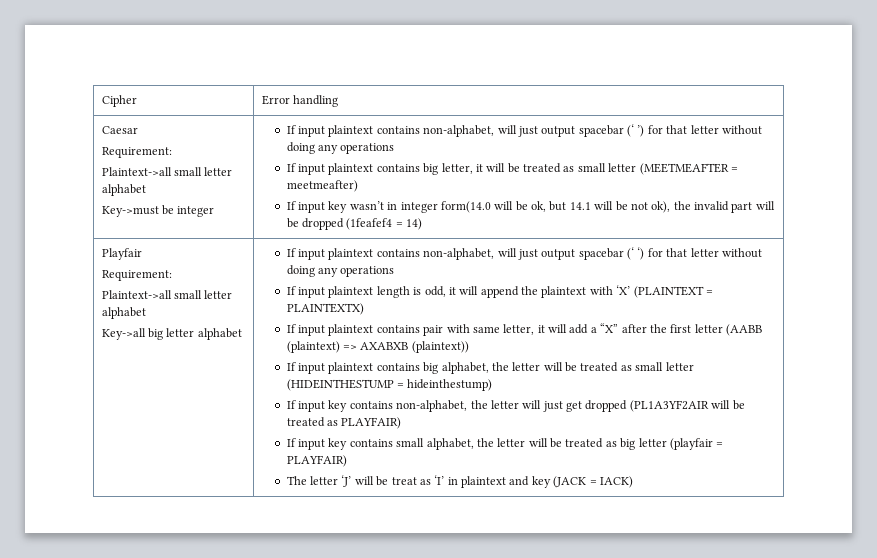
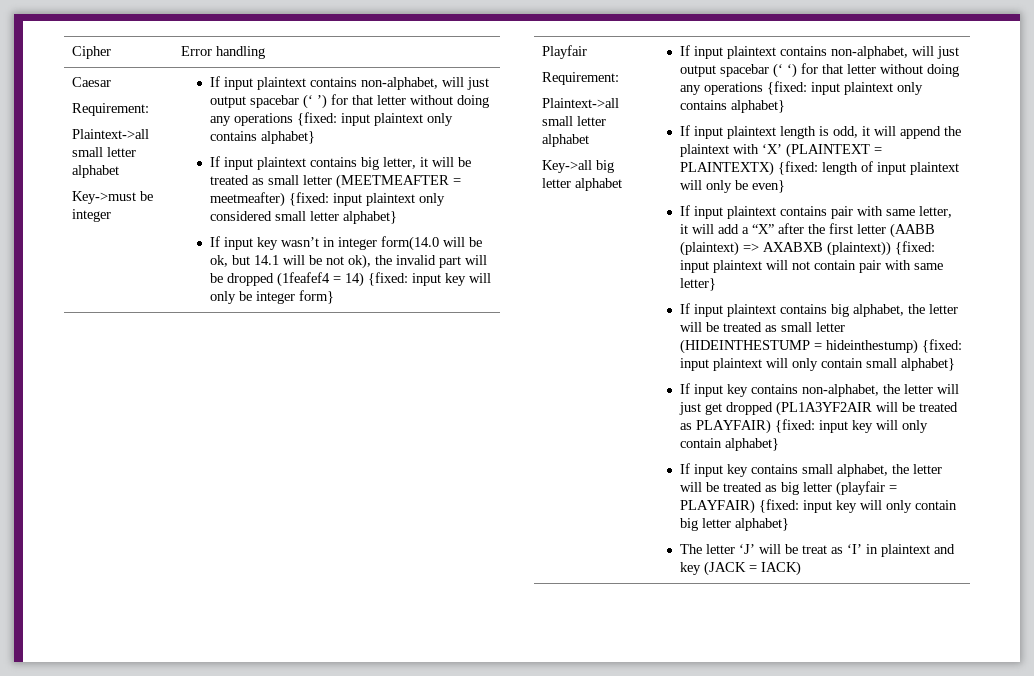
(395, 148) none -> [296,112,453,126] [209,131,315,144] {fixed: input plaintext only contains alphabet}
(358, 186) none -> [288,192,445,206] [209,211,397,224] {fixed: input plaintext only considered small letter alphabet}
(423, 224) none -> [367,272,491,286] [209,290,334,304] {fixed: input key will only be integer form}
(395, 271) none -> [766,81,923,95] [679,100,785,113] {fixed: input plaintext only contains alphabet}
(364, 309) none -> [777,161,959,175] [679,180,785,193] {fixed: length of input plaintext will only be even}
(469, 347) none -> [894,241,935,255] [679,260,943,273] [679,278,716,291] {fixed: input plaintext will not contain pair with same letter}
(493, 385) none -> [921,339,962,353] [679,358,955,371] {fixed: input plaintext will only contain small alphabet}
(402, 423) none -> [774,419,928,433] [679,438,779,451] {fixed: input key will only contain alphabet}
(347, 461) none -> [758,499,957,513] [679,518,789,531] {fixed: input key will only contain big letter alphabet}

